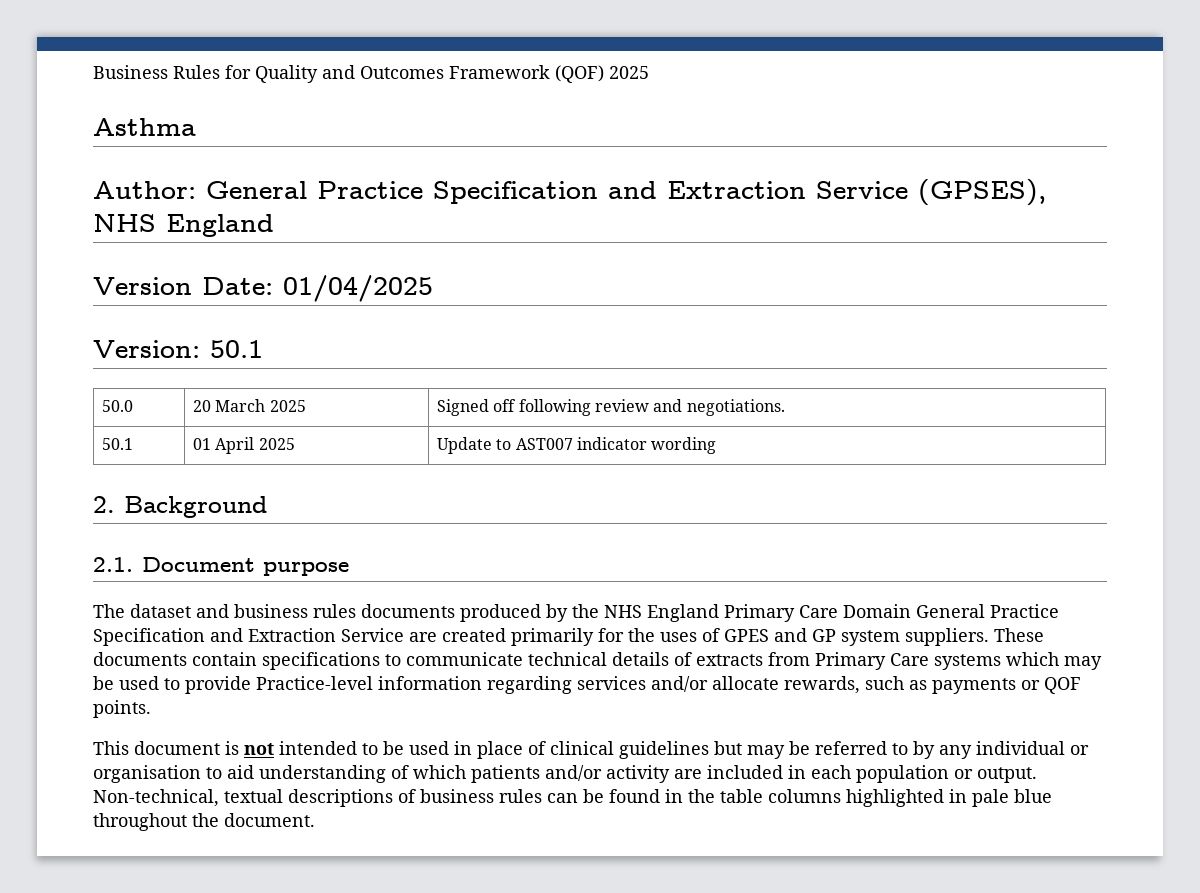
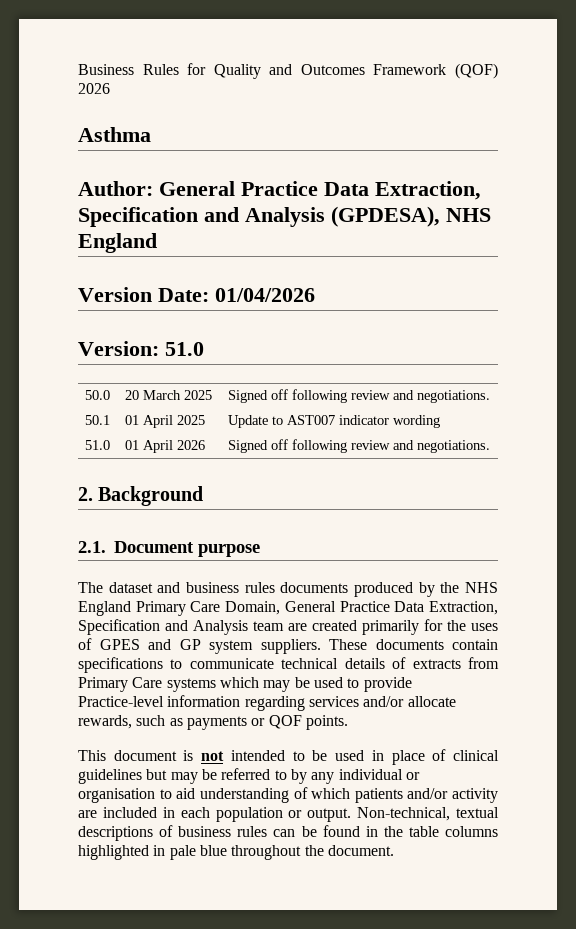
[609,66,649,79] 2025 -> [78,83,110,94] 2026
[433,179,1046,206] Specification and Extraction Service (GPSES), -> [324,181,481,200] [78,206,440,227] Data Extraction, Specification and Analysis (GPDESA),
[283,275,433,302] 01/04/2025 -> [215,288,315,302] 01/04/2026
[210,340,263,358] 50.1 -> [165,342,204,356] 51.0
(717, 445) none -> [85,440,111,450] [125,440,206,453] [228,439,491,453] // 51.0 | 01 April 2026 | Signed off following review and negotiations.
[843,604,1059,618] [93,628,404,646] Domain General Practice Specification and Extraction Service -> [225,601,499,615] [78,619,284,635] Domain, General Practice Data Extraction, Specification and Analysis team

